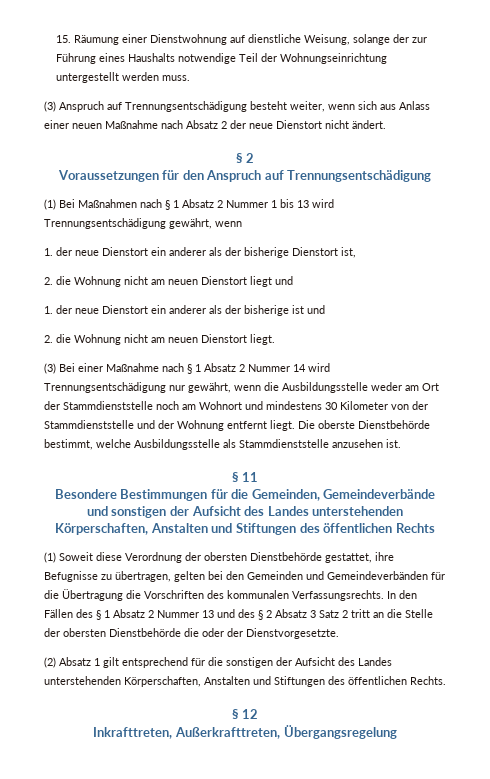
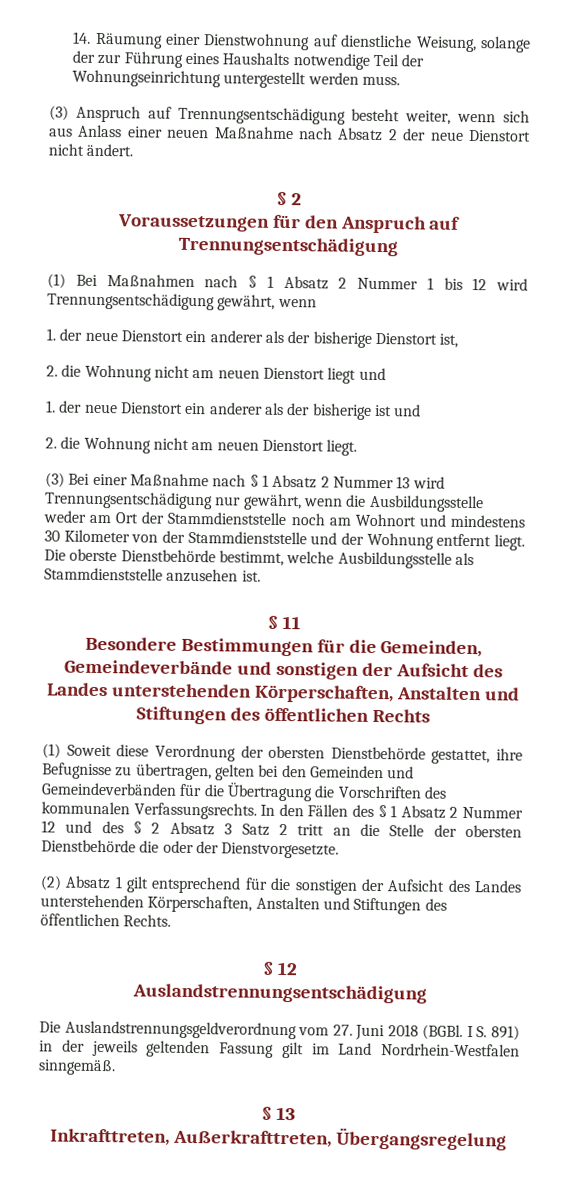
[56,35,72,43] 15. -> [73,31,92,44] 14.
[297,200,309,208] 13 -> [472,278,488,291] 12
[293,364,306,372] 14 -> [396,476,411,489] 13
[202,610,214,618] 13 -> [41,820,56,833] 12
(259, 714) none -> [131,983,427,1004] [39,1020,520,1041] [39,1039,520,1059] [38,1059,116,1076] [261,1106,296,1121] // Auslandstrennungsentschädigung // Die Auslandstrennungsgeldverordnung vom 27. Juni 2018 (BGBl. I S. 891) in der jeweils geltenden Fassung gilt im Land Nordrhein-Westfalen sinngemäß. // § 13

